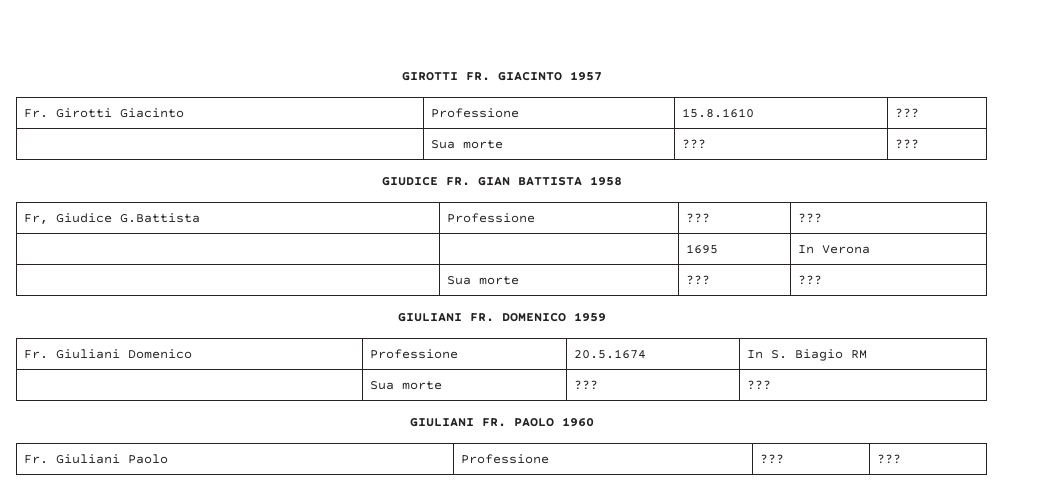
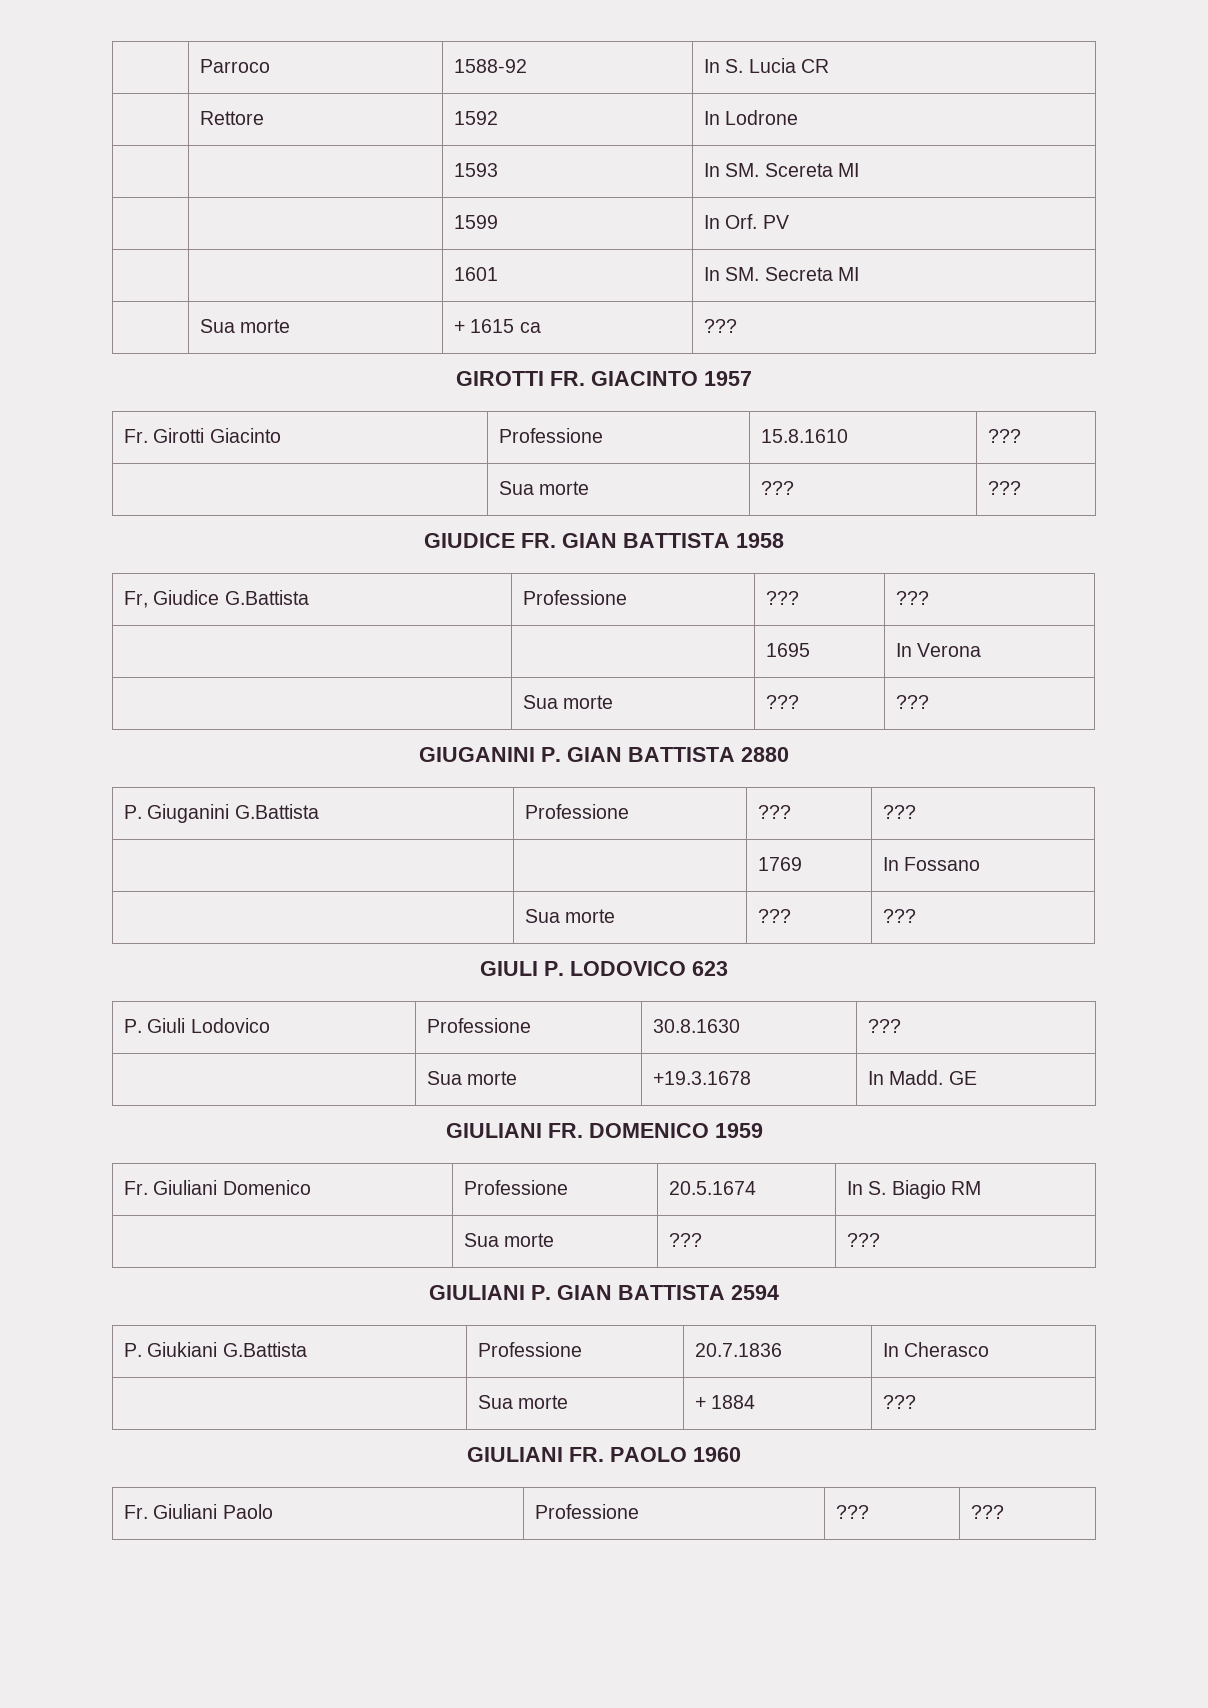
(401, 76) none -> [200,59,271,73] [454,59,528,73] [704,58,829,73] [200,111,265,125] [454,111,499,125] [704,110,799,125] [454,163,499,177] [704,163,859,177] [454,215,499,229] [704,214,789,229] [454,267,499,281] [704,267,859,281] [200,319,291,333] [454,319,541,333] [704,319,738,333] | Parroco | 1588-92 | In S. Lucia CR // | Rettore | 1592 | In Lodrone // | | 1593 | In SM. Scereta MI // | | 1599 | In Orf. PV // | | 1601 | In SM. Secreta MI // | Sua morte | + 1615 ca | ??? //
(823, 280) none -> [419,747,789,762] [124,804,319,823] [525,804,630,819] [758,805,792,819] [883,805,917,819] [758,857,803,871] [883,857,981,871] [525,909,616,923] [758,909,792,923] [883,909,917,923] [480,961,728,976] [124,1018,270,1033] [427,1018,532,1033] [653,1019,741,1033] [868,1019,902,1033] [427,1071,518,1085] [653,1071,752,1085] [868,1070,977,1085] // GIUGANINI P. GIAN BATTISTA 2880 // P. Giuganini G.Battista | Professione | ??? | ??? // | | 1769 | In Fossano // | Sua morte | ??? | ??? // GIULI P. LODOVICO 623 // P. Giuli Lodovico | Professione | 30.8.1630 | ??? // | Sua morte | +19.3.1678 | In Madd. GE
(772, 385) none -> [429,1285,779,1300] [124,1342,307,1357] [478,1342,583,1357] [695,1343,783,1357] [883,1342,990,1357] [478,1395,569,1409] [695,1395,756,1409] [883,1395,917,1409] // GIULIANI P. GIAN BATTISTA 2594 // P. Giukiani G.Battista | Professione | 20.7.1836 | In Cherasco // | Sua morte | + 1884 | ???

